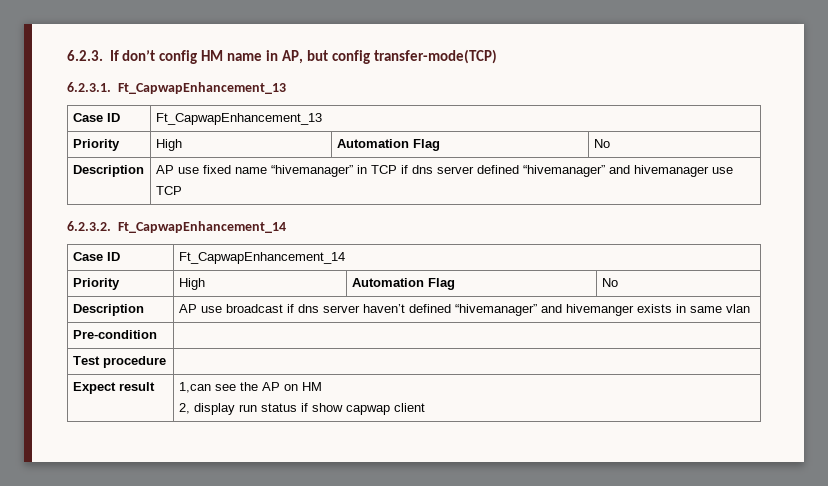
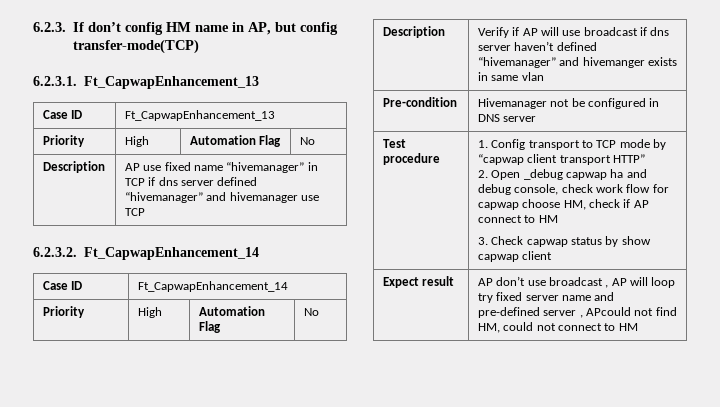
[178,304,197,313] AP -> [477,27,559,38] Verify if AP will
[72,356,166,368] [72,382,155,394] [178,382,322,393] [178,403,425,415] // Test procedure | // Expect result | 1,can see the AP on HM // 2, display run status if show capwap client -> [477,98,660,109] [477,114,537,122] [382,139,406,148] [382,153,440,165] [477,139,667,150] [477,154,645,165] [477,169,647,180] [477,184,669,195] [477,199,649,210] [477,215,558,223] [477,236,651,247] [477,251,553,262] [382,276,455,288] [477,276,676,288] [477,292,615,303] [477,307,677,318] [477,322,638,333] Hivemanager not be configured in DNS server // Test procedure | 1. Config transport to TCP mode by “capwap client transport HTTP” // 2. Open _debug capwap ha and debug console, check work flow for capwap choose HM, check if AP connect to HM // 3. Check capwap status by show capwap client // Expect result | AP don’t use broadcast , AP will loop try fixed server name and pre-defined server , APcould not find HM, could not connect to HM

